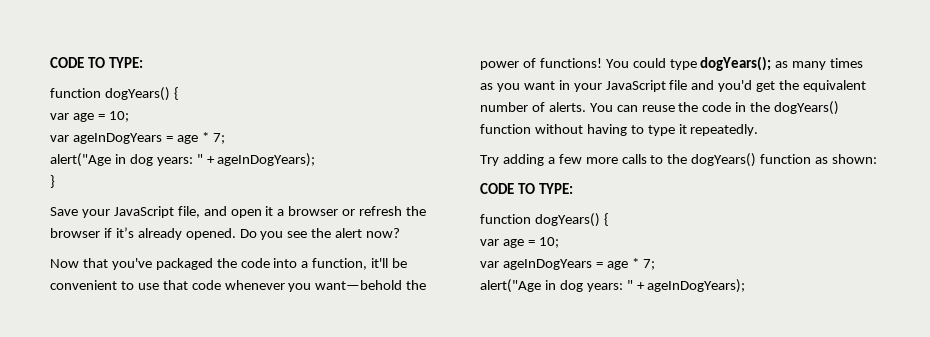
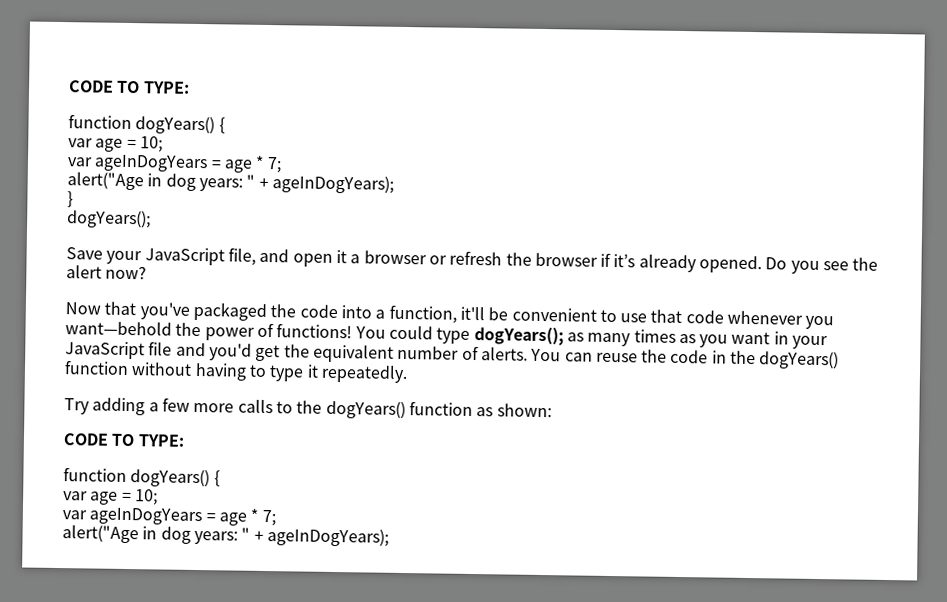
(55, 181) none -> [67,210,151,229] // dogYears();

